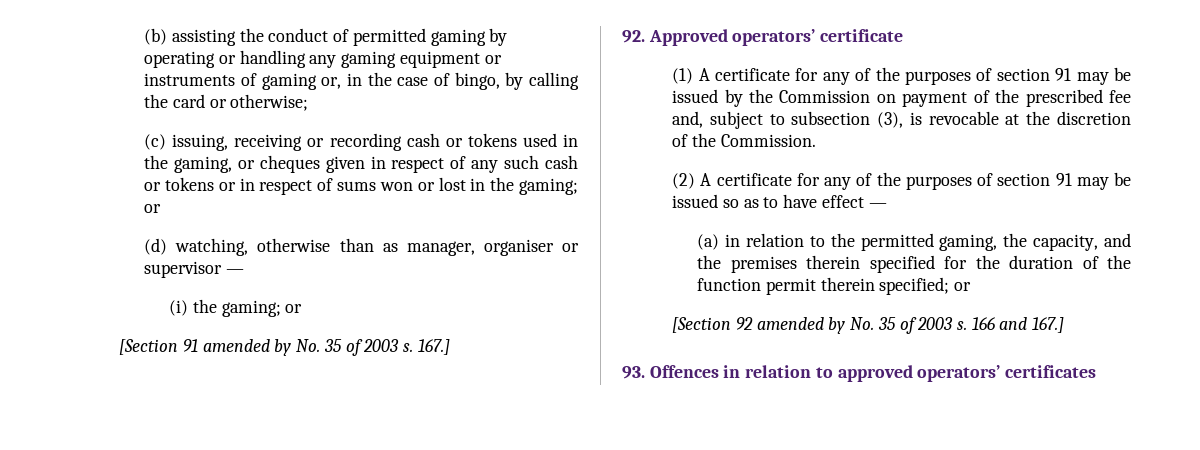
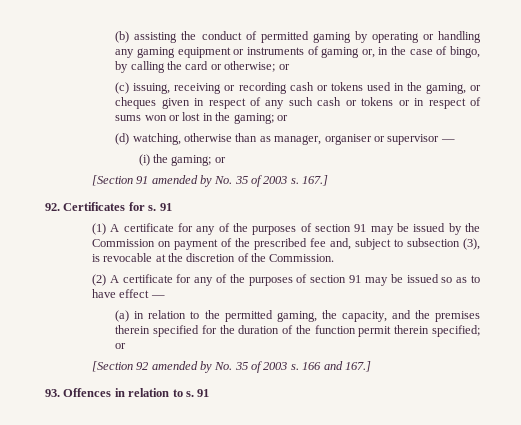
(309, 102) none -> [278,64,290,70] or
[648,29,904,46] Approved operators’ certificate -> [63,202,172,211] Certificates for s. 91
[837,365,1097,382] approved operators’ certificates -> [185,389,210,397] s. 91

